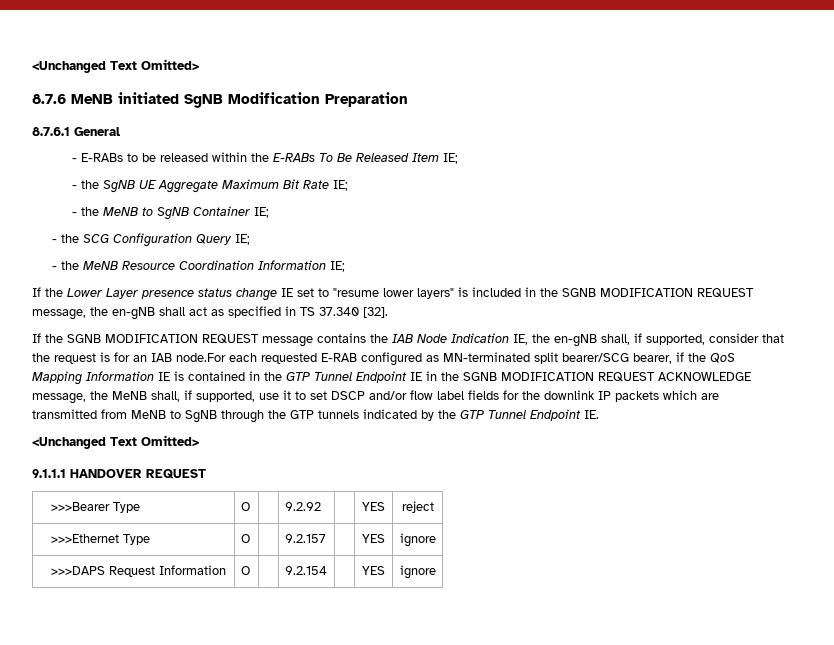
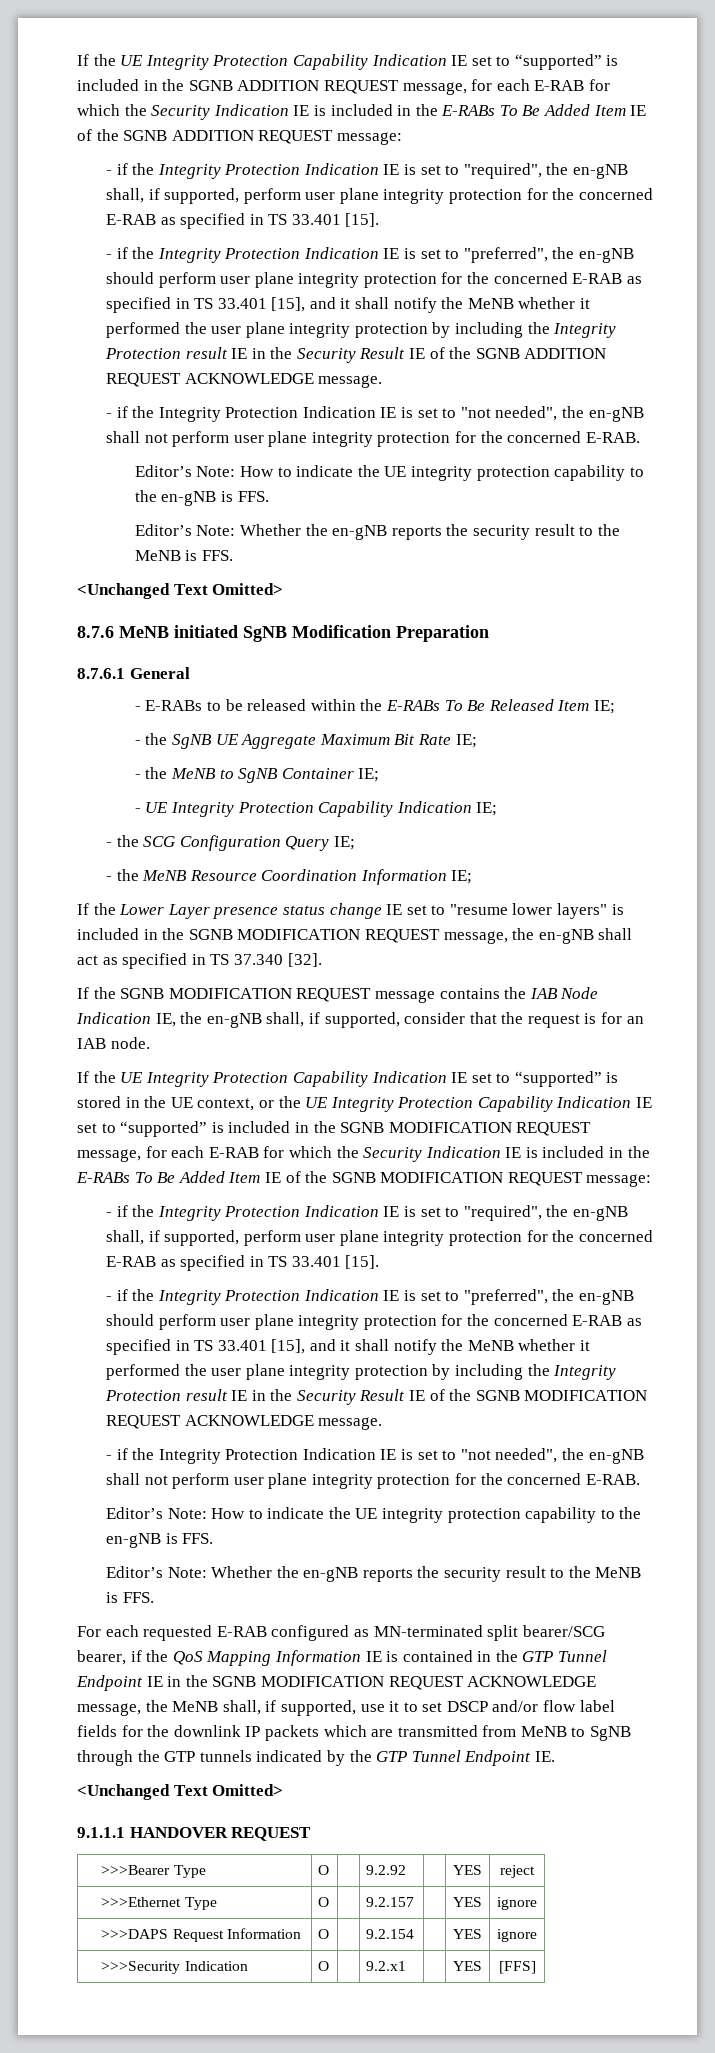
(32, 67) none -> [77,54,619,70] [77,79,610,95] [77,104,647,120] [77,129,402,145] [105,163,628,179] [105,188,653,204] [105,213,380,229] [105,247,634,263] [105,272,642,288] [105,297,590,313] [105,322,617,338] [104,347,607,363] [105,373,383,388] [105,406,644,422] [105,431,640,447] [134,465,644,481] [134,490,269,506] [134,524,620,540] [134,550,234,561] If the UE Integrity Protection Capability Indication IE set to “supported” is included in the SGNB ADDITION REQUEST message, for each E-RAB for which the Security Indication IE is included in the E-RABs To Be Added Item IE of the SGNB ADDITION REQUEST message: // - if the Integrity Protection Indication IE is set to "required", the en-gNB shall, if supported, perform user plane integrity protection for the concerned E-RAB as specified in TS 33.401 [15]. // - if the Integrity Protection Indication IE is set to "preferred", the en-gNB should perform user plane integrity protection for the concerned E-RAB as specified in TS 33.401 [15], and it shall notify the MeNB whether it performed the user plane integrity protection by including the Integrity Protection result IE in the Security Result IE of the SGNB ADDITION REQUEST ACKNOWLEDGE message. // - if the Integrity Protection Indication IE is set to "not needed", the en-gNB shall not perform user plane integrity protection for the concerned E-RAB. // Editor’s Note: How to indicate the UE integrity protection capability to the en-gNB is FFS. // Editor’s Note: Whether the en-gNB reports the security result to the MeNB is FFS. //
(269, 212) none -> [134,801,498,817] // - UE Integrity Protection Capability Indication IE;
[176,353,226,362] node.For -> [110,1037,150,1049] [77,1071,619,1087] [77,1096,653,1112] [77,1121,592,1137] [77,1146,650,1162] [76,1171,652,1187] [105,1205,628,1221] [105,1230,653,1246] [105,1255,380,1271] [105,1289,634,1305] [105,1314,642,1330] [105,1339,590,1355] [105,1364,617,1380] [104,1389,648,1405] [105,1415,383,1430] [105,1448,644,1464] [105,1473,640,1489] [105,1507,642,1523] [105,1533,214,1548] [105,1566,642,1582] [105,1592,154,1603] [77,1626,101,1637] node. // If the UE Integrity Protection Capability Indication IE set to “supported” is stored in the UE context, or the UE Integrity Protection Capability Indication IE set to “supported” is included in the SGNB MODIFICATION REQUEST message, for each E-RAB for which the Security Indication IE is included in the E-RABs To Be Added Item IE of the SGNB MODIFICATION REQUEST message: // - if the Integrity Protection Indication IE is set to "required", the en-gNB shall, if supported, perform user plane integrity protection for the concerned E-RAB as specified in TS 33.401 [15]. // - if the Integrity Protection Indication IE is set to "preferred", the en-gNB should perform user plane integrity protection for the concerned E-RAB as specified in TS 33.401 [15], and it shall notify the MeNB whether it performed the user plane integrity protection by including the Integrity Protection result IE in the Security Result IE of the SGNB MODIFICATION REQUEST ACKNOWLEDGE message. // - if the Integrity Protection Indication IE is set to "not needed", the en-gNB shall not perform user plane integrity protection for the concerned E-RAB. // Editor’s Note: How to indicate the UE integrity protection capability to the en-gNB is FFS. // Editor’s Note: Whether the en-gNB reports the security result to the MeNB is FFS. // For
(436, 572) none -> [101,1961,248,1974] [318,1961,330,1971] [366,1961,407,1971] [453,1961,482,1971] [498,1961,536,1974] // >>>Security Indication | O | | 9.2.x1 | | YES | [FFS]

